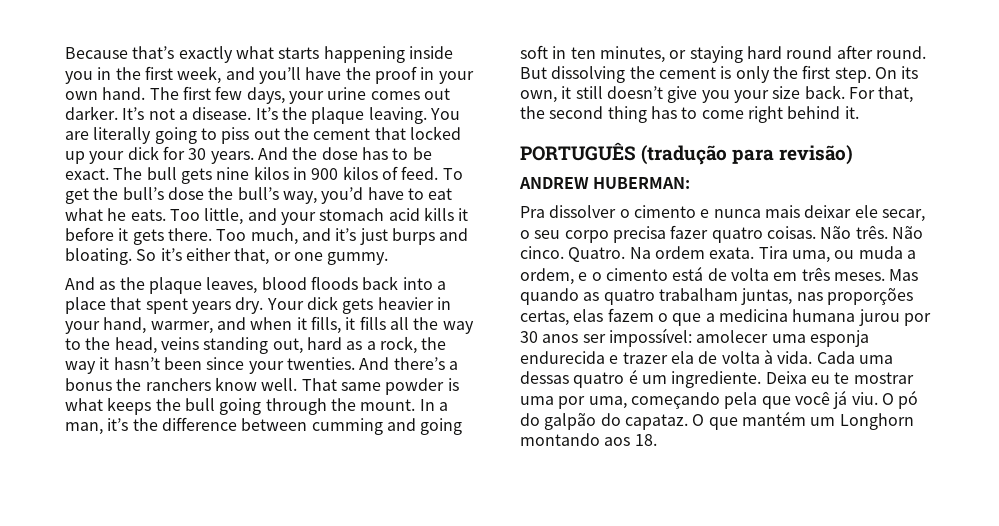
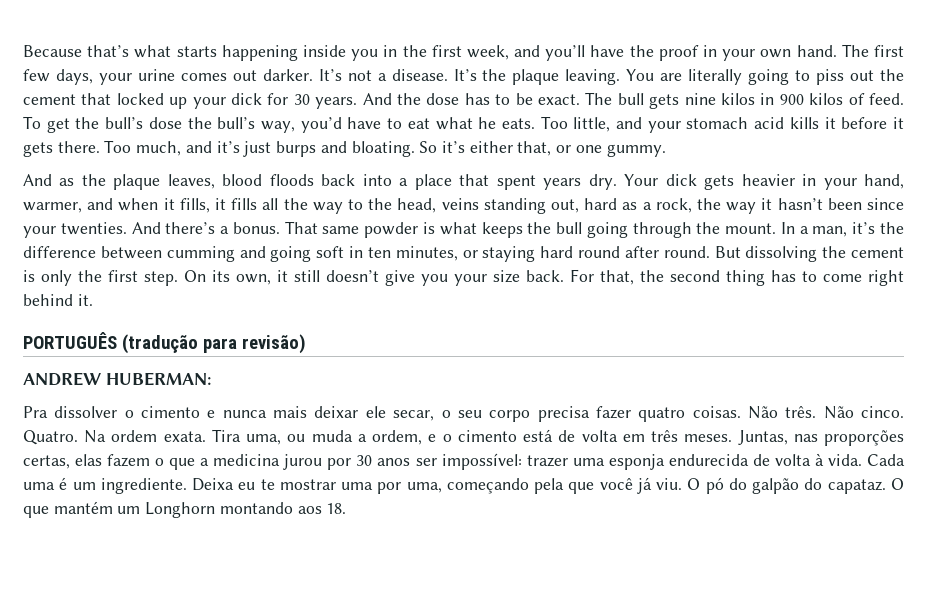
[178,46,233,63] exactly -> (130, 51) none
[65,377,298,391] bonus the ranchers know well. -> [232,222,280,234] bonus.
[889,269,919,281] [520,288,793,305] Mas quando as quatro trabalham juntas, -> [737,430,788,445] Juntas,
[792,309,856,322] humana -> (281, 460) none
[696,330,769,343] amolecer -> [526,455,568,467] trazer
[609,351,694,364] e trazer ela -> (749, 460) none
[520,371,625,388] dessas quatro -> (55, 486) none

